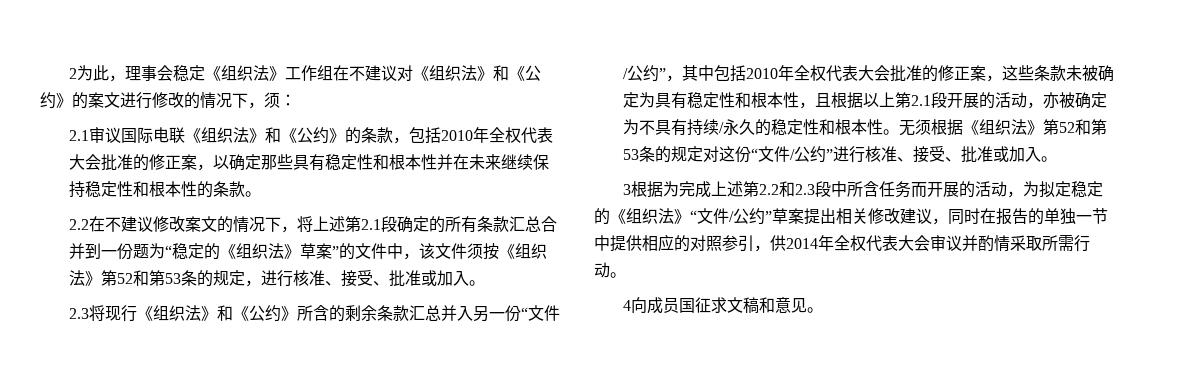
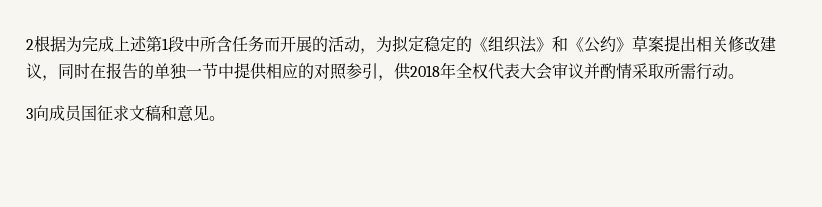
[77,65,542,82] [40,92,296,109] [69,127,554,144] [69,154,550,171] [69,181,262,198] [69,216,558,233] [69,243,548,260] [69,270,486,287] [69,305,561,322] [623,65,1115,82] [623,92,1108,109] [623,119,1108,136] [623,146,1058,163] [623,184,632,195] 为此，理事会稳定《组织法》工作组在不建议对《组织法》和《公约》的案文进行修改的情况下，须： // 2.1审议国际电联《组织法》和《公约》的条款，包括2010年全权代表大会批准的修正案，以确定那些具有稳定性和根本性并在未来继续保持稳定性和根本性的条款。 // 2.2在不建议修改案文的情况下，将上述第2.1段确定的所有条款汇总合并到一份题为“稳定的《组织法》草案”的文件中，该文件须按《组织法》第52和第53条的规定，进行核准、接受、批准或加入。 // 2.3将现行《组织法》和《公约》所含的剩余条款汇总并入另一份“文件/公约”，其中包括2010年全权代表大会批准的修正案，这些条款未被确定为具有稳定性和根本性，且根据以上第2.1段开展的活动，亦被确定为不具有持续/永久的稳定性和根本性。无须根据《组织法》第52和第53条的规定对这份“文件/公约”进行核准、接受、批准或加入。 // 3 -> (34, 44) none
[759,181,816,197] 2.2和2.3 -> [162,38,168,50] 1
[690,208,772,225] “文件/公约” -> [552,36,632,53] 和《公约》
[786,238,818,249] 2014 -> [410,65,440,77] 2018
[623,300,632,311] 4 -> [26,108,33,119] 3

